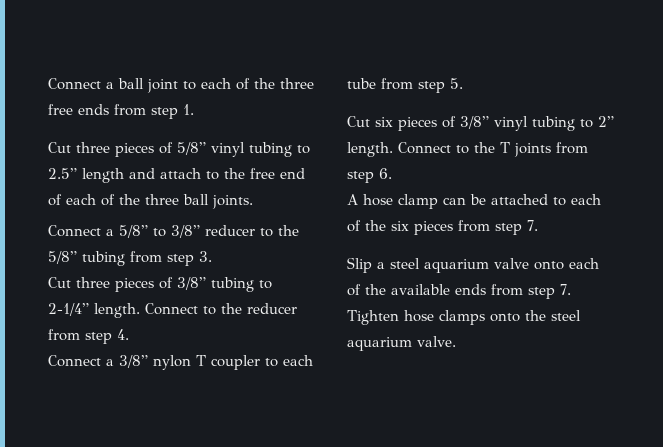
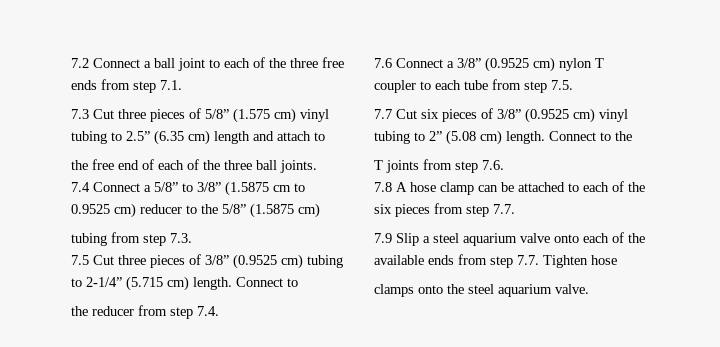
(48, 84) none -> [71,58,89,68] 7.2
[183,104,194,115] 1. // -> [160,80,182,90] [71,109,89,119] 7.1. // 7.3
(206, 148) none -> [233,108,296,123] (1.575 cm)
(77, 173) none -> [154,130,210,145] (6.35 cm)
(219, 175) none -> (325, 136) //
(253, 202) none -> [71,182,90,192] 7.4
(200, 231) none -> [225,181,305,196] [71,203,136,218] (1.5875 cm to 0.9525 cm)
(77, 257) none -> [250,203,320,218] (1.5875 cm) //
[199,251,212,262] 3. // -> [170,233,192,243] [71,255,89,265] 7.3. // 7.5
(206, 283) none -> [233,254,303,269] (0.9525 cm)
[94,303,216,318] length. Connect to -> [126,276,298,291] (5.715 cm) length. Connect to //
[117,329,129,340] 4. // -> [197,306,219,316] [374,58,392,68] 7.4. // 7.6
(148, 361) none -> [485,57,555,72] (0.9525 cm)
[450,78,463,89] 5. // -> [551,80,573,90] [374,109,392,119] 7.5. // 7.7
(489, 122) none -> [525,108,595,123] (0.9525 cm)
[347,142,495,157] length. Connect to the -> [446,130,632,145] (5.08 cm) length. Connect to the //
[379,168,392,179] 6. // -> [482,160,504,170] [374,182,392,192] 7.6. // 7.8
[527,220,538,231] 7. // -> [493,204,515,214] [374,233,392,243] 7.7. // 7.9
[560,284,571,295] 7. -> [517,255,539,265] 7.7.
(434, 316) none -> (617, 260) //

